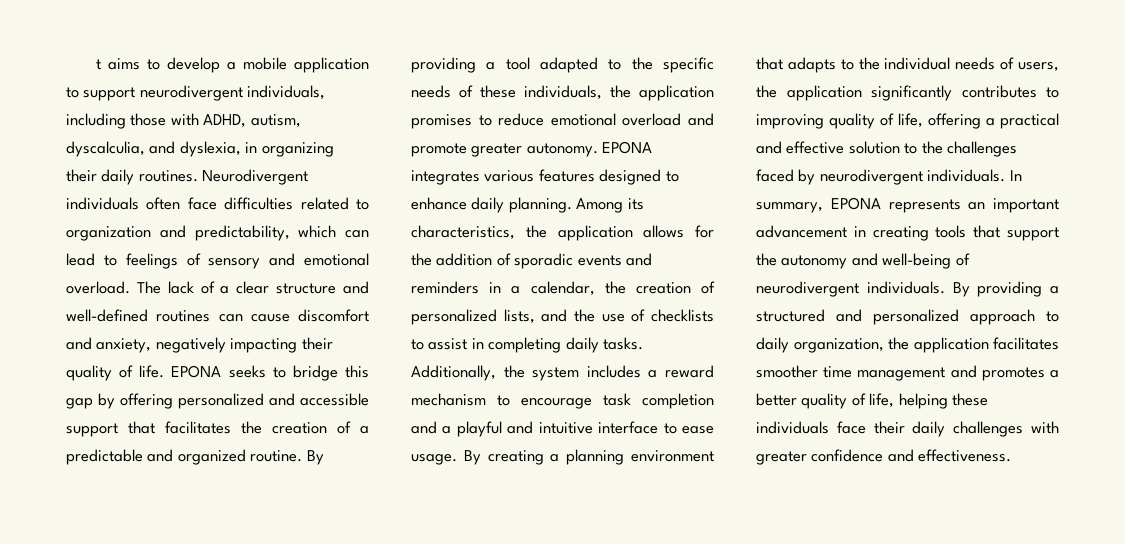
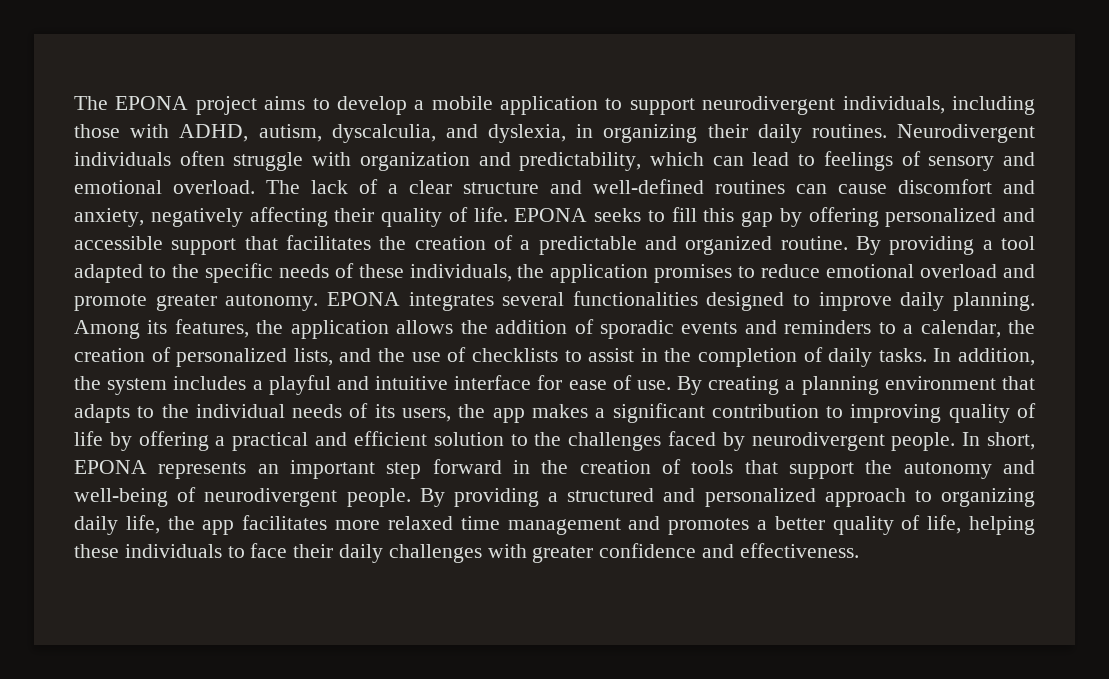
[96,59,102,70] t -> [74,96,257,115] The EPONA project
[187,197,369,210] face difficulties related to -> [233,152,352,171] struggle with
[230,338,298,353] impacting -> [249,207,328,227] affecting
[292,365,338,381] bridge -> [671,207,697,222] fill
[484,169,595,182] various features -> [502,291,698,306] several functionalities
[411,197,467,210] enhance -> [818,292,892,311] improve
[411,225,515,240] characteristics, -> [174,319,249,338] features,
[695,225,714,238] for -> (454, 327) none
[489,282,502,293] in -> [878,322,896,334] to
[488,337,644,353] [411,365,714,381] [411,393,714,409] [411,421,714,437] [411,454,457,465] completing daily tasks. Additionally, the system includes a reward mechanism to encourage task completion and a playful and intuitive interface to ease usage. -> [664,347,1035,367] [74,375,671,395] the completion of daily tasks. In addition, the system includes a playful and intuitive interface for ease of use.
(1015, 63) none -> [374,404,395,418] its
[786,85,1037,101] application significantly contributes -> [492,403,819,423] app makes a significant contribution
[898,113,923,128] life, -> [74,431,132,451] life by
[786,141,845,154] effective -> [353,431,427,446] efficient
[927,169,1022,182] [756,202,823,213] individuals. In summary, -> [891,432,1035,451] people. In short,
[756,225,929,241] advancement in creating -> [386,459,681,479] step forward in the creation of
[866,281,945,294] individuals. -> [346,488,411,507] people.
[756,337,1059,353] [756,365,818,378] daily organization, the application facilitates smoother -> [940,488,1035,507] [74,515,453,535] organizing daily life, the app facilitates more relaxed
(829, 427) none -> [227,546,245,558] to

